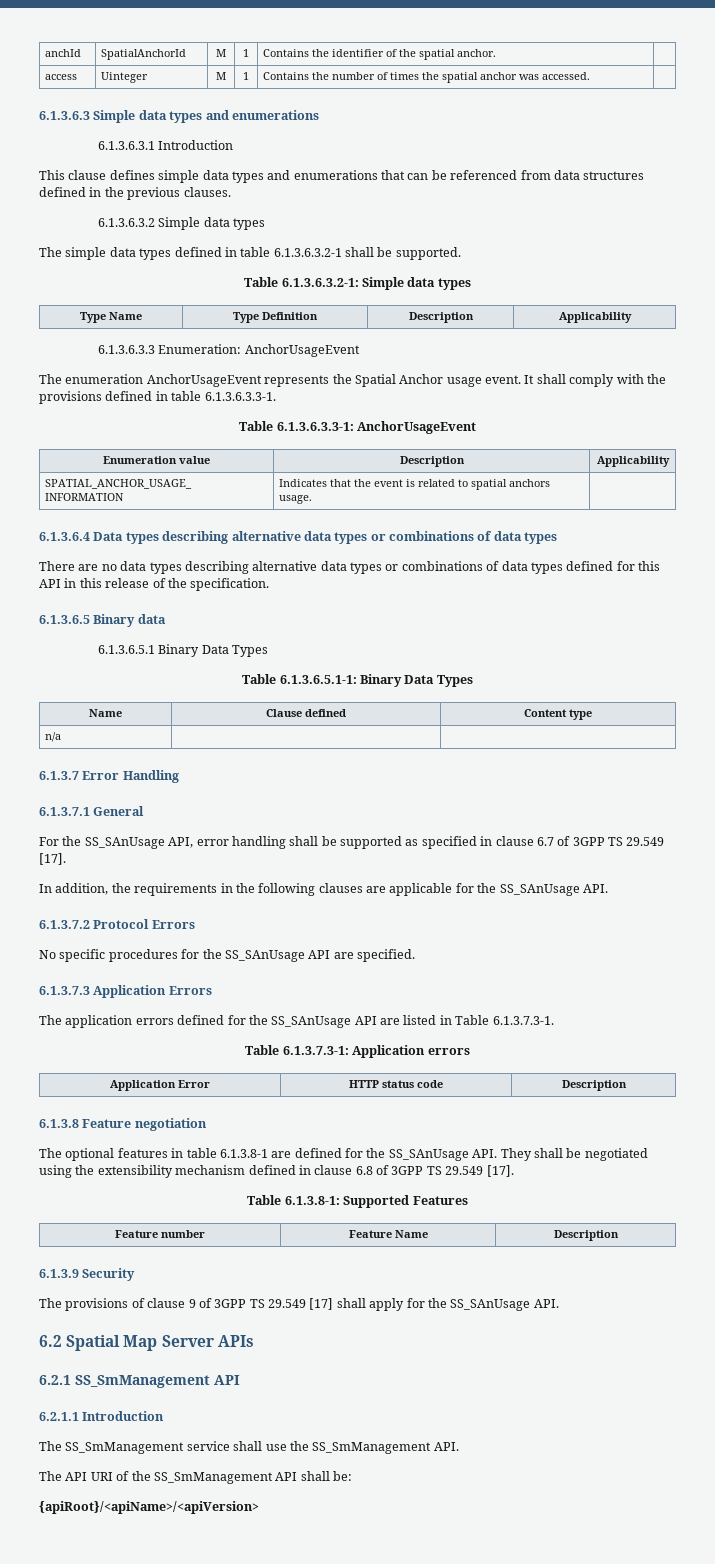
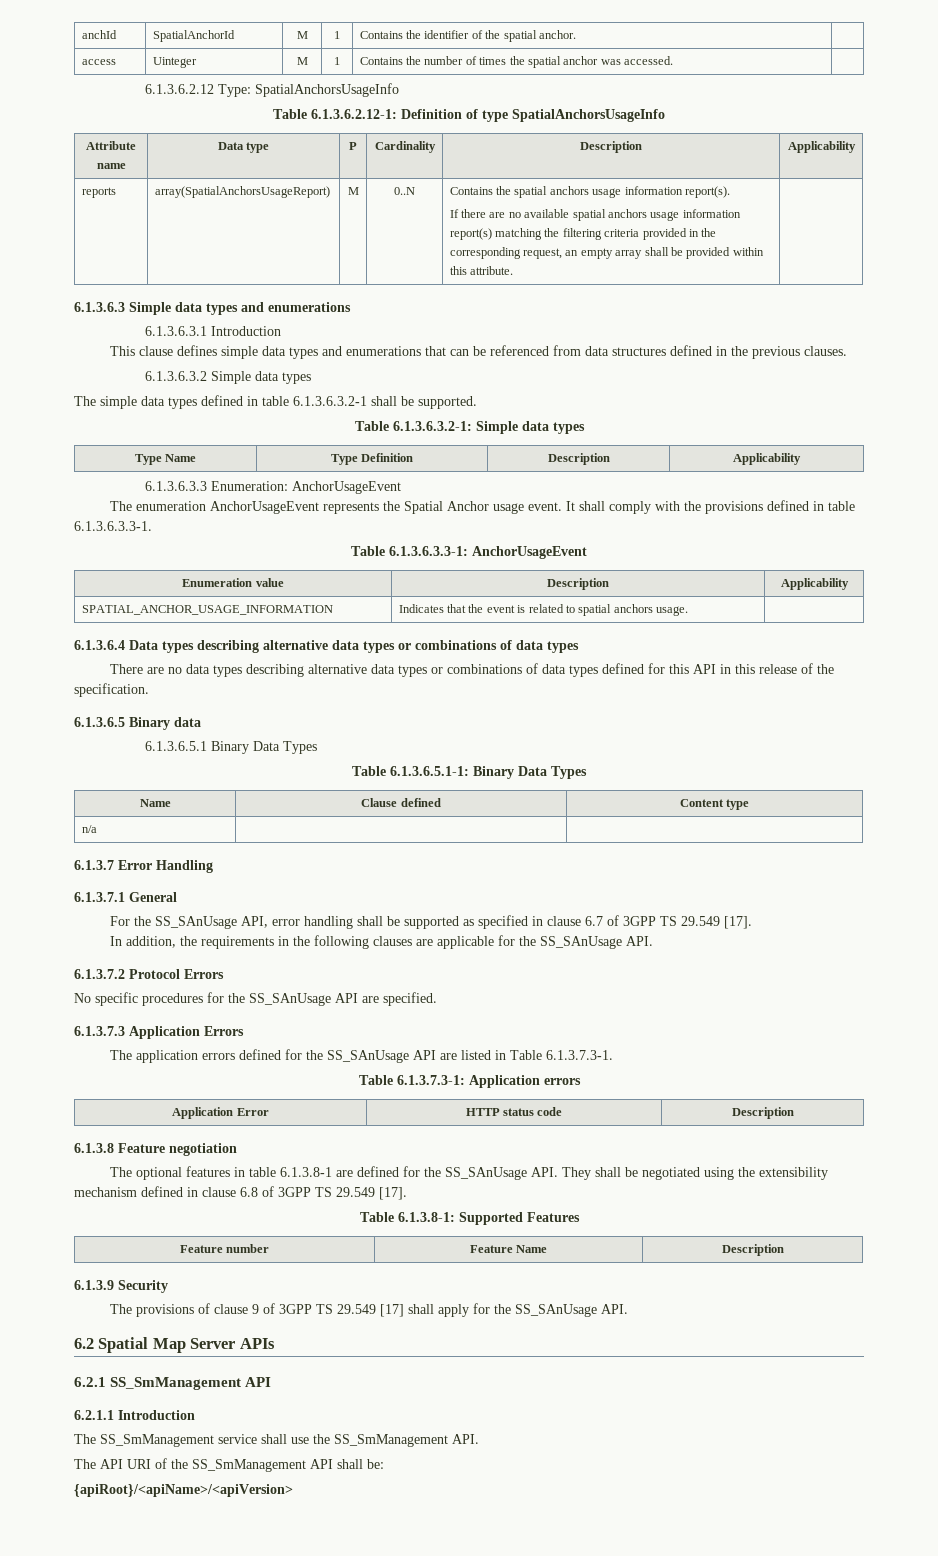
(591, 76) none -> [145,83,400,97] [273,109,665,122] [86,141,136,150] [96,163,126,169] [217,142,270,153] [349,142,357,150] [374,141,436,153] [580,141,642,153] [787,141,856,153] [81,187,116,198] [154,186,330,198] [347,187,359,195] [394,187,415,195] [449,186,730,198] [449,209,741,221] [449,228,717,240] [449,247,764,259] [449,266,514,275] // 6.1.3.6.2.12 Type: SpatialAnchorsUsageInfo // Table 6.1.3.6.2.12-1: Definition of type SpatialAnchorsUsageInfo // Attribute name | Data type | P | Cardinality | Description | Applicability // reports | array(SpatialAnchorsUsageReport) | M | 0..N | Contains the spatial anchors usage information report(s). // If there are no available spatial anchors usage information report(s) matching the filtering criteria provided in the corresponding request, an empty array shall be provided within this attribute. |

